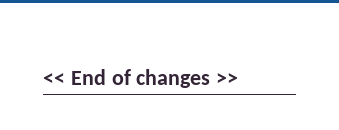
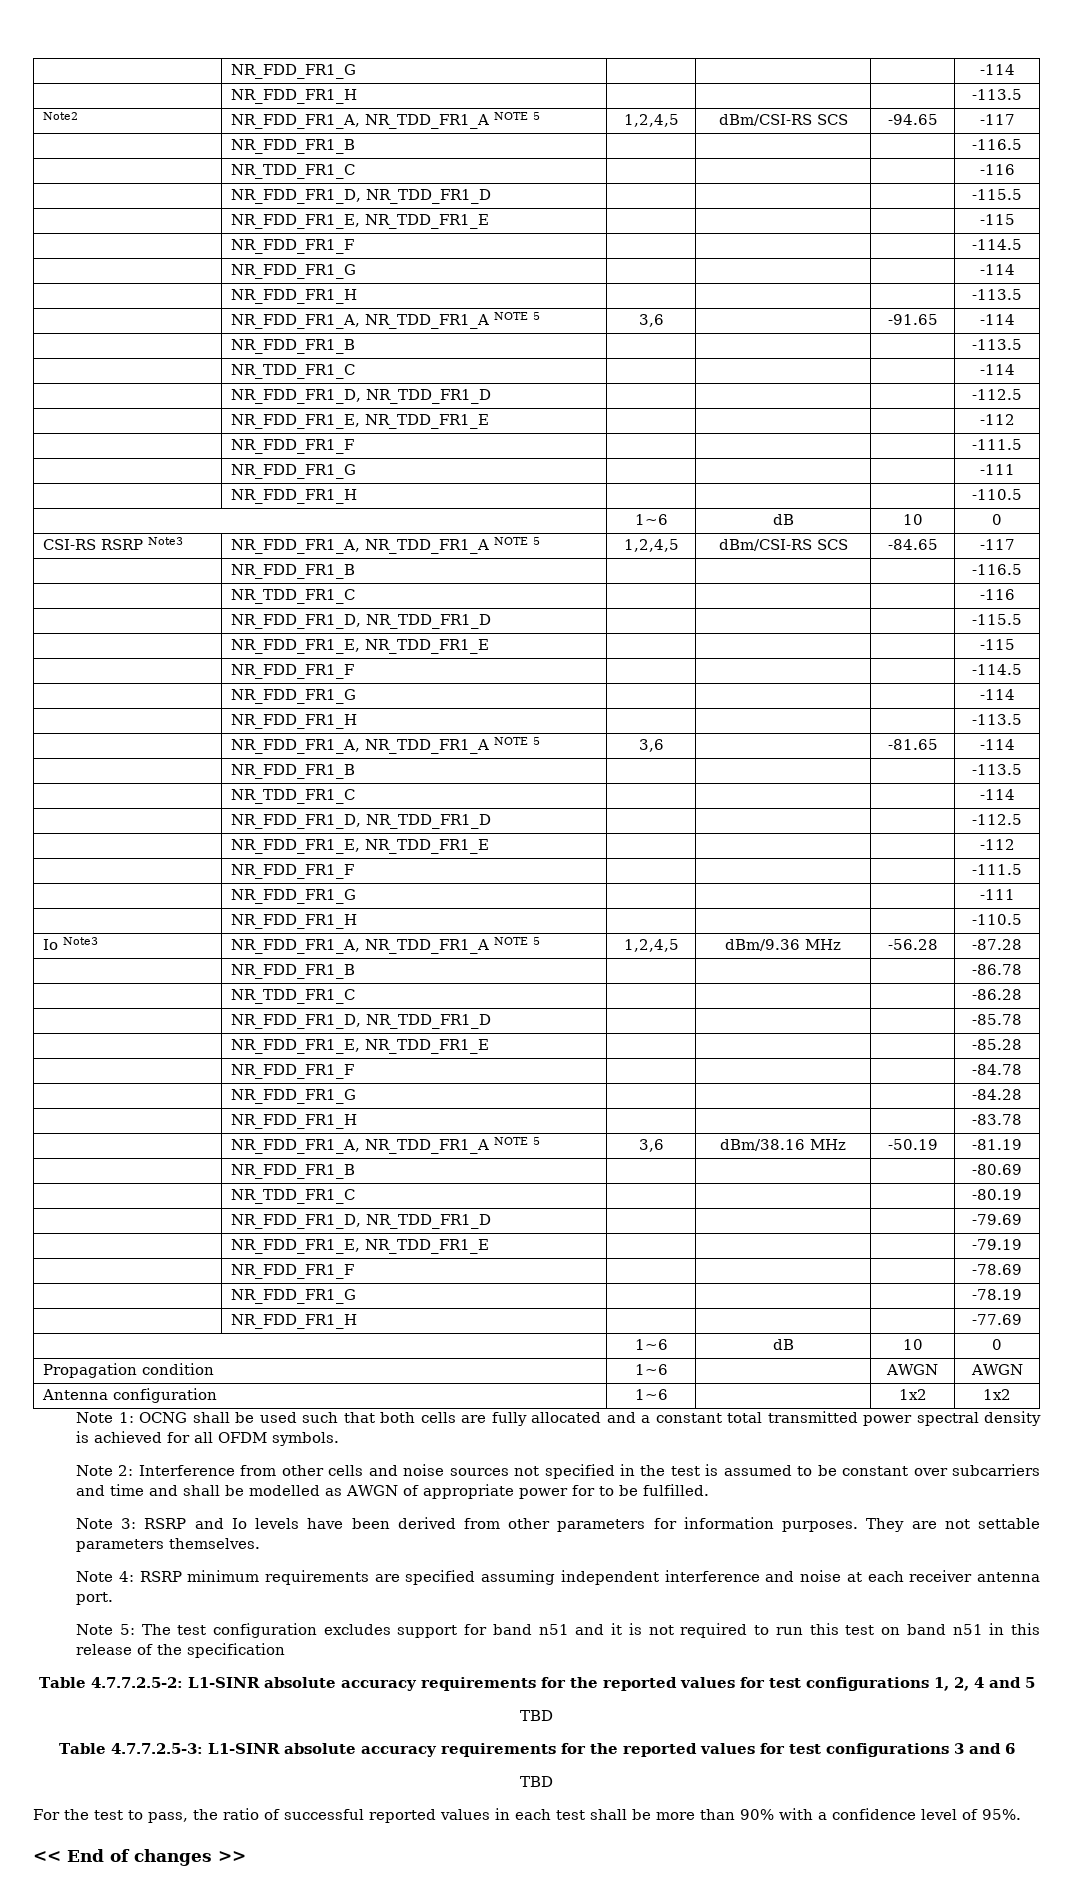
(43, 79) none -> [231,64,357,79] [979,64,1015,75] [231,89,358,104] [972,89,1022,100] [43,112,79,120] [231,112,541,129] [623,114,679,127] [718,114,848,126] [887,114,938,125] [979,114,1015,125] [231,139,356,154] [972,139,1022,150] [231,164,356,179] [979,164,1015,175] [231,189,492,204] [972,189,1022,200] [231,214,490,229] [979,214,1015,225] [231,239,355,254] [972,239,1022,250] [231,264,357,279] [979,264,1015,275] [231,289,358,304] [972,289,1022,300] [231,312,541,329] [638,314,664,327] [887,314,938,325] [979,314,1015,325] [231,339,356,354] [972,339,1022,350] [231,364,356,379] [979,364,1015,375] [231,389,492,404] [972,389,1022,400] [231,414,490,429] [979,414,1015,425] [231,439,355,454] [972,439,1022,450] [231,464,357,479] [979,464,1015,475] [231,489,358,504] [972,489,1022,500] [634,514,668,525] [772,514,794,525] [902,514,923,525] [992,514,1002,525] [43,537,184,550] [231,537,541,554] [623,539,679,552] [718,539,848,551] [887,539,938,550] [979,539,1015,550] [231,564,356,579] [972,564,1022,575] [231,589,356,604] [979,589,1015,600] [231,614,492,629] [972,614,1022,625] [231,639,490,654] [979,639,1015,650] [231,664,355,679] [972,664,1022,675] [231,689,357,704] [979,689,1015,700] [231,714,358,729] [972,714,1022,725] [231,737,541,754] [638,739,664,752] [887,739,938,750] [979,739,1015,750] [231,764,356,779] [972,764,1022,775] [231,789,356,804] [979,789,1015,800] [231,814,492,829] [972,814,1022,825] [231,839,490,854] [979,839,1015,850] [231,864,355,879] [972,864,1022,875] [231,889,357,904] [979,889,1015,900] [231,914,358,929] [972,914,1022,925] [43,937,99,950] [231,937,541,954] [623,939,679,952] [725,939,841,951] [887,939,938,950] [972,939,1022,950] [231,964,356,979] [972,964,1022,975] [231,989,356,1004] [972,989,1022,1000] [231,1014,492,1029] [972,1014,1022,1025] [231,1039,490,1054] [972,1039,1022,1050] [231,1064,355,1079] [972,1064,1022,1075] [231,1089,357,1104] [972,1089,1022,1100] [231,1114,358,1129] [972,1114,1022,1125] [231,1137,541,1154] [638,1139,664,1152] [720,1139,846,1151] [887,1139,938,1150] [972,1139,1022,1150] [231,1164,356,1179] [972,1164,1022,1175] [231,1189,356,1204] [972,1189,1022,1200] [231,1214,492,1229] [972,1214,1022,1225] [231,1239,490,1254] [972,1239,1022,1250] [231,1264,355,1279] [972,1264,1022,1275] [231,1289,357,1304] [972,1289,1022,1300] [231,1314,358,1329] [972,1314,1022,1325] [634,1339,668,1350] [772,1339,794,1350] [902,1339,923,1350] [992,1339,1002,1350] [43,1363,215,1378] [634,1364,668,1375] [886,1364,938,1375] [970,1364,1023,1375] [42,1388,218,1403] [634,1389,668,1400] [898,1389,927,1400] [983,1389,1011,1400] [76,1411,1042,1426] [76,1431,340,1446] [76,1464,1040,1479] [76,1484,710,1499] [76,1517,1040,1532] [76,1538,261,1552] [76,1570,1040,1585] [76,1592,114,1605] [76,1623,1041,1638] [76,1643,286,1658] [38,1677,1035,1691] [520,1710,553,1721] [58,1743,1015,1757] [520,1776,553,1787] [33,1808,1021,1823] | NR_FDD_FR1_G | | | | -114 // | NR_FDD_FR1_H | | | | -113.5 // Note2 | NR_FDD_FR1_A, NR_TDD_FR1_A NOTE 5 | 1,2,4,5 | dBm/CSI-RS SCS | -94.65 | -117 // | NR_FDD_FR1_B | | | | -116.5 // | NR_TDD_FR1_C | | | | -116 // | NR_FDD_FR1_D, NR_TDD_FR1_D | | | | -115.5 // | NR_FDD_FR1_E, NR_TDD_FR1_E | | | | -115 // | NR_FDD_FR1_F | | | | -114.5 // | NR_FDD_FR1_G | | | | -114 // | NR_FDD_FR1_H | | | | -113.5 // | NR_FDD_FR1_A, NR_TDD_FR1_A NOTE 5 | 3,6 | | -91.65 | -114 // | NR_FDD_FR1_B | | | | -113.5 // | NR_TDD_FR1_C | | | | -114 // | NR_FDD_FR1_D, NR_TDD_FR1_D | | | | -112.5 // | NR_FDD_FR1_E, NR_TDD_FR1_E | | | | -112 // | NR_FDD_FR1_F | | | | -111.5 // | NR_FDD_FR1_G | | | | -111 // | NR_FDD_FR1_H | | | | -110.5 // | 1~6 | dB | 10 | 0 // CSI-RS RSRP Note3 | NR_FDD_FR1_A, NR_TDD_FR1_A NOTE 5 | 1,2,4,5 | dBm/CSI-RS SCS | -84.65 | -117 // | NR_FDD_FR1_B | | | | -116.5 // | NR_TDD_FR1_C | | | | -116 // | NR_FDD_FR1_D, NR_TDD_FR1_D | | | | -115.5 // | NR_FDD_FR1_E, NR_TDD_FR1_E | | | | -115 // | NR_FDD_FR1_F | | | | -114.5 // | NR_FDD_FR1_G | | | | -114 // | NR_FDD_FR1_H | | | | -113.5 // | NR_FDD_FR1_A, NR_TDD_FR1_A NOTE 5 | 3,6 | | -81.65 | -114 // | NR_FDD_FR1_B | | | | -113.5 // | NR_TDD_FR1_C | | | | -114 // | NR_FDD_FR1_D, NR_TDD_FR1_D | | | | -112.5 // | NR_FDD_FR1_E, NR_TDD_FR1_E | | | | -112 // | NR_FDD_FR1_F | | | | -111.5 // | NR_FDD_FR1_G | | | | -111 // | NR_FDD_FR1_H | | | | -110.5 // Io Note3 | NR_FDD_FR1_A, NR_TDD_FR1_A NOTE 5 | 1,2,4,5 | dBm/9.36 MHz | -56.28 | -87.28 // | NR_FDD_FR1_B | | | | -86.78 // | NR_TDD_FR1_C | | | | -86.28 // | NR_FDD_FR1_D, NR_TDD_FR1_D | | | | -85.78 // | NR_FDD_FR1_E, NR_TDD_FR1_E | | | | -85.28 // | NR_FDD_FR1_F | | | | -84.78 // | NR_FDD_FR1_G | | | | -84.28 // | NR_FDD_FR1_H | | | | -83.78 // | NR_FDD_FR1_A, NR_TDD_FR1_A NOTE 5 | 3,6 | dBm/38.16 MHz | -50.19 | -81.19 // | NR_FDD_FR1_B | | | | -80.69 // | NR_TDD_FR1_C | | | | -80.19 // | NR_FDD_FR1_D, NR_TDD_FR1_D | | | | -79.69 // | NR_FDD_FR1_E, NR_TDD_FR1_E | | | | -79.19 // | NR_FDD_FR1_F | | | | -78.69 // | NR_FDD_FR1_G | | | | -78.19 // | NR_FDD_FR1_H | | | | -77.69 // | 1~6 | dB | 10 | 0 // Propagation condition | 1~6 | | AWGN | AWGN // Antenna configuration | 1~6 | | 1x2 | 1x2 // Note 1: OCNG shall be used such that both cells are fully allocated and a constant total transmitted power spectral density is achieved for all OFDM symbols. // Note 2: Interference from other cells and noise sources not specified in the test is assumed to be constant over subcarriers and time and shall be modelled as AWGN of appropriate power for to be fulfilled. // Note 3: RSRP and Io levels have been derived from other parameters for information purposes. They are not settable parameters themselves. // Note 4: RSRP minimum requirements are specified assuming independent interference and noise at each receiver antenna port. // Note 5: The test configuration excludes support for band n51 and it is not required to run this test on band n51 in this release of the specification // Table 4.7.7.2.5-2: L1-SINR absolute accuracy requirements for the reported values for test configurations 1, 2, 4 and 5 // TBD // Table 4.7.7.2.5-3: L1-SINR absolute accuracy requirements for the reported values for test configurations 3 and 6 // TBD // For the test to pass, the ratio of successful reported values in each test shall be more than 90% with a confidence level of 95%. //

